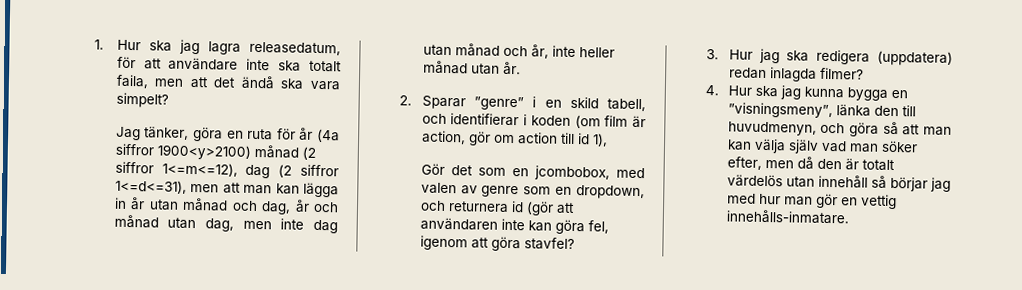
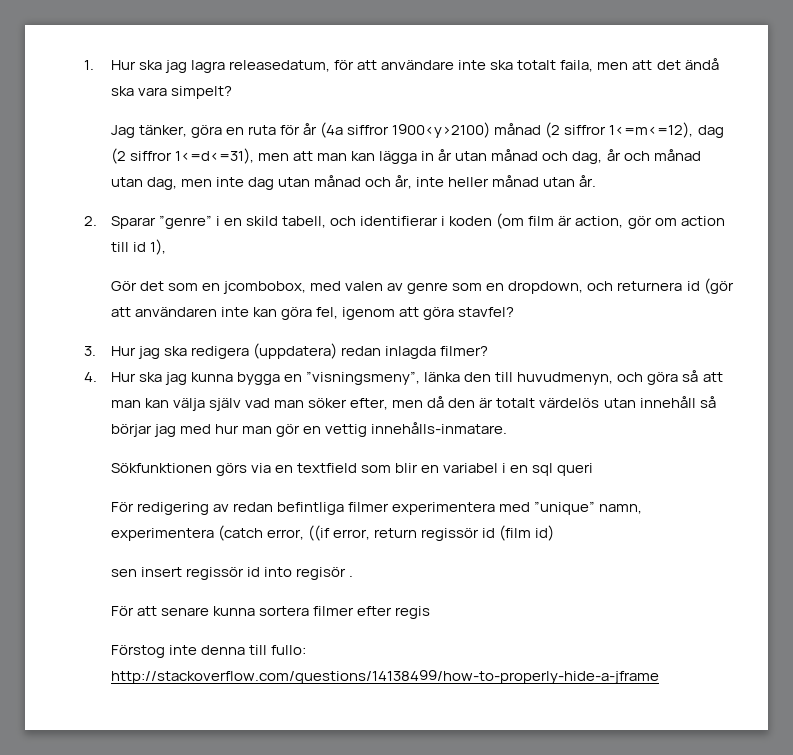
(850, 217) none -> [110,463,594,476] [110,501,643,515] [110,525,555,541] [110,567,354,580] [110,606,431,619] [110,645,306,658] [110,670,659,684] // Sökfunktionen görs via en textfield som blir en variabel i en sql queri // För redigering av redan befintliga filmer experimentera med ”unique” namn, experimentera (catch error, ((if error, return regissör id (film id) // sen insert regissör id into regisör . // För att senare kunna sortera filmer efter regis // Förstog inte denna till fullo: http://stackoverflow.com/questions/14138499/how-to-properly-hide-a-jframe

